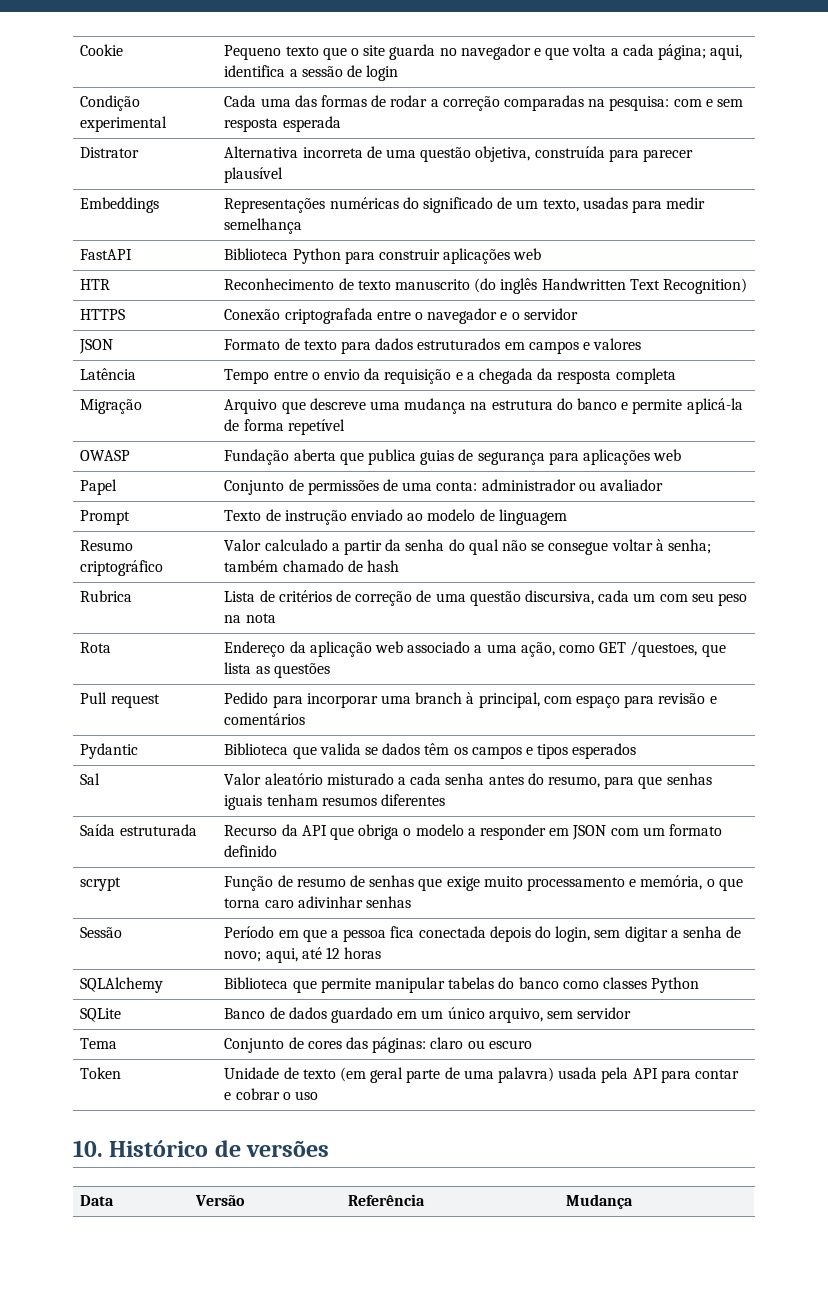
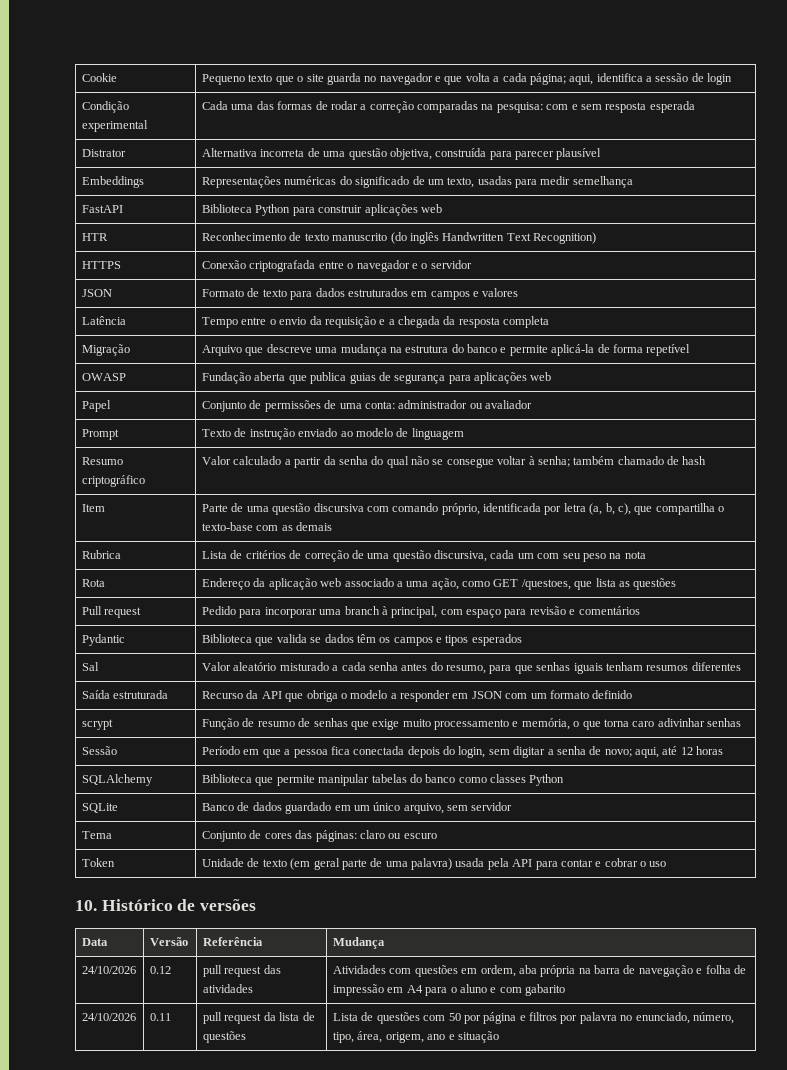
(400, 566) none -> [81,504,105,512] [201,503,724,515] [201,522,333,531] // Item | Parte de uma questão discursiva com comando próprio, identificada por letra (a, b, c), que compartilha o texto-base com as demais
(634, 1201) none -> [81,966,136,974] [149,966,171,974] [202,965,281,977] [202,984,253,993] [332,965,746,977] [332,984,565,996] [81,1013,136,1021] [149,1013,171,1021] [202,1012,315,1024] [202,1031,246,1043] [332,1012,734,1024] [332,1031,499,1043] // 24/10/2026 | 0.12 | pull request das atividades | Atividades com questões em ordem, aba própria na barra de navegação e folha de impressão em A4 para o aluno e com gabarito // 24/10/2026 | 0.11 | pull request da lista de questões | Lista de questões com 50 por página e filtros por palavra no enunciado, número, tipo, área, origem, ano e situação

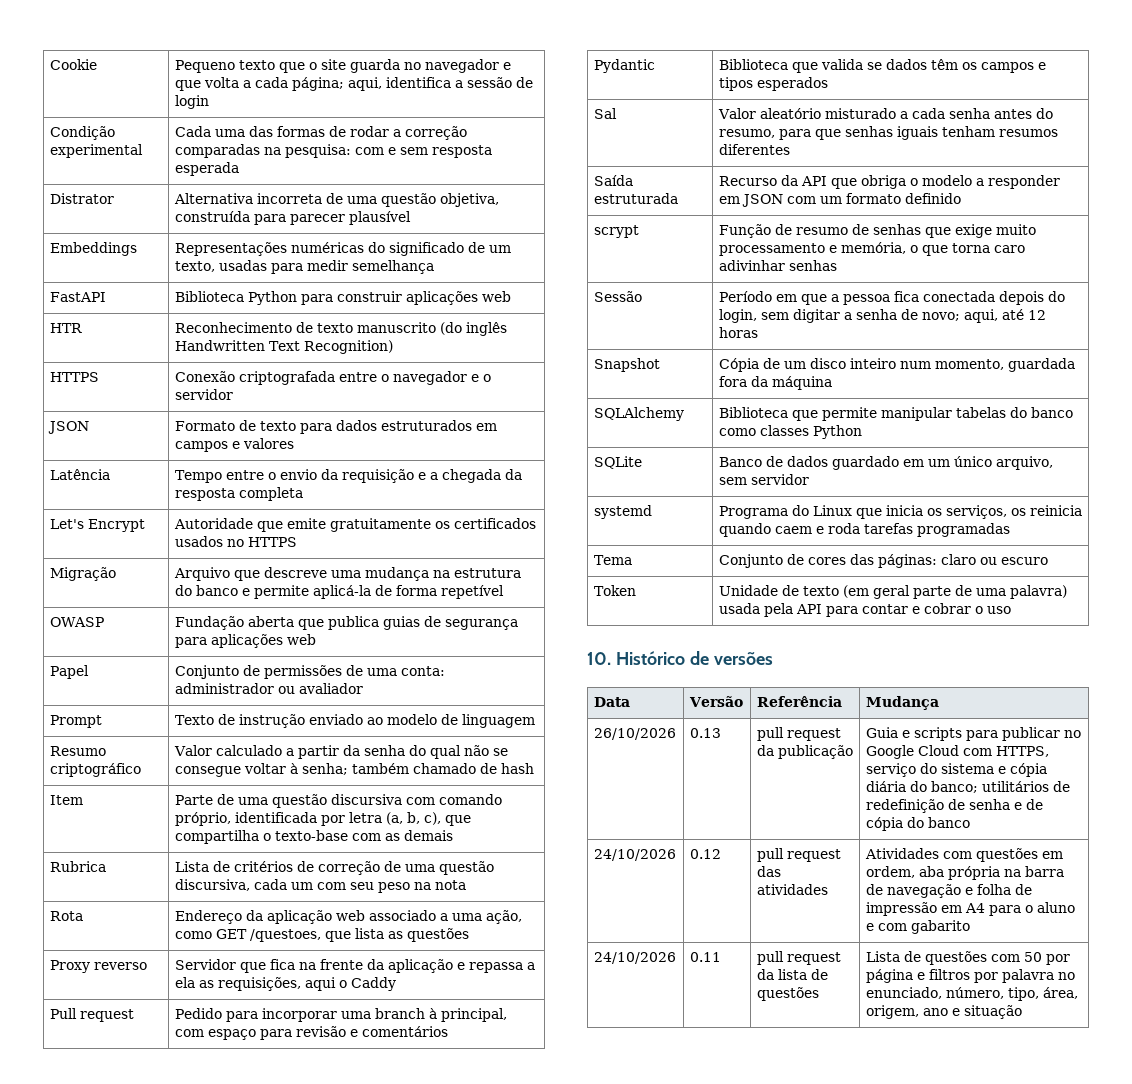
(550, 322) none -> [49,519,145,532] [173,518,536,532] [174,536,297,547] // Let's Encrypt | Autoridade que emite gratuitamente os certificados usados no HTTPS
(677, 584) none -> [49,960,147,973] [174,959,535,973] [174,977,396,991] // Proxy reverso | Servidor que fica na frente da aplicação e repassa a ela as requisições, aqui o Caddy
(724, 750) none -> [593,358,660,372] [718,358,1075,372] [718,376,832,390] // Snapshot | Cópia de um disco inteiro num momento, guardada fora da máquina
(513, 806) none -> [593,505,652,519] [718,505,1082,519] [718,523,1010,537] // systemd | Programa do Linux que inicia os serviços, os reinicia quando caem e roda tarefas programadas
(385, 943) none -> [593,728,676,740] [689,728,721,738] [756,727,841,741] [756,745,853,759] [865,727,1081,741] [865,745,1049,759] [865,763,1047,777] [865,781,1070,793] [865,799,1043,813] [865,817,970,831] // 26/10/2026 | 0.13 | pull request da publicação | Guia e scripts para publicar no Google Cloud com HTTPS, serviço do sistema e cópia diária do banco; utilitários de redefinição de senha e de cópia do banco

